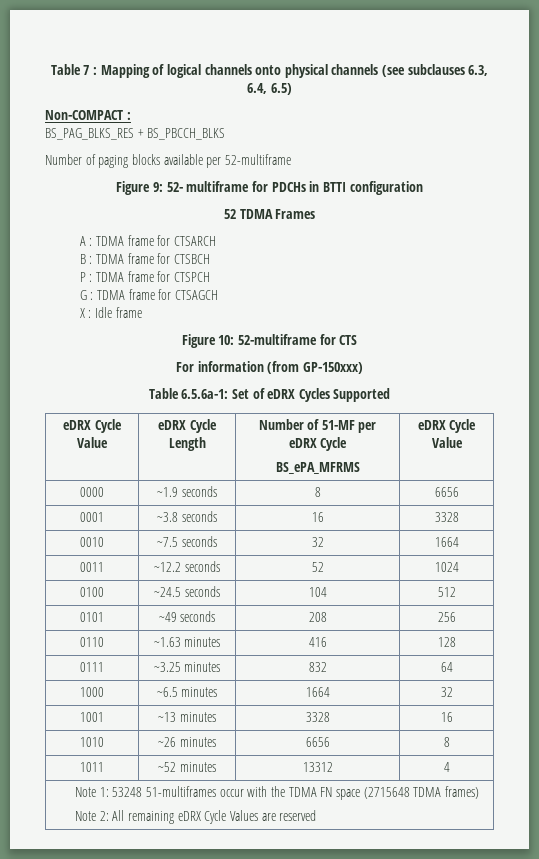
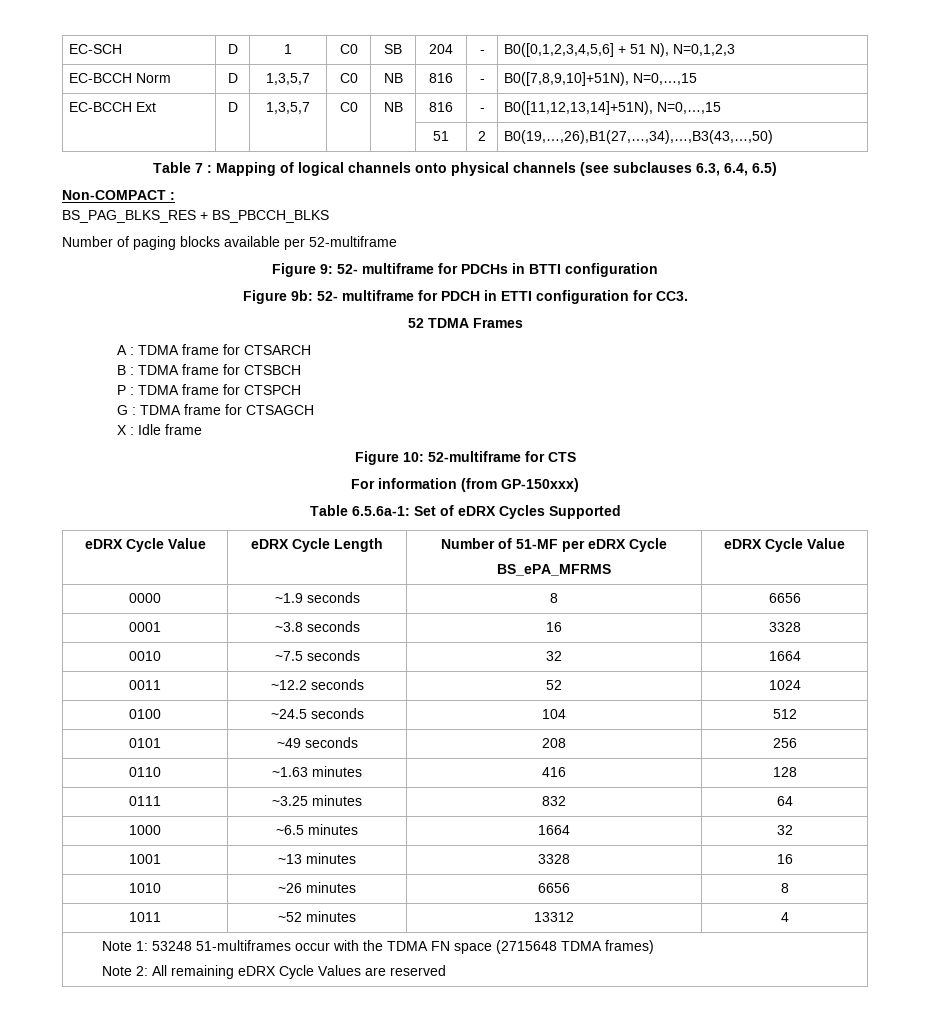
(50, 69) none -> [69,44,123,54] [227,44,238,54] [284,44,292,54] [339,44,358,54] [384,44,402,54] [429,44,453,54] [479,50,485,54] [504,43,736,57] [69,73,172,83] [227,73,238,83] [266,73,310,85] [339,73,358,83] [383,73,403,83] [429,73,453,83] [479,79,485,83] [504,72,698,86] [69,102,157,112] [227,102,238,112] [266,102,310,114] [339,102,358,112] [383,102,403,112] [429,102,453,112] [479,108,485,112] [504,101,722,115] [433,131,449,141] [478,131,486,141] [504,130,774,144] EC-SCH | D | 1 | C0 | SB | 204 | - | B0([0,1,2,3,4,5,6] + 51 N), N=0,1,2,3 // EC-BCCH Norm | D | 1,3,5,7 | C0 | NB | 816 | - | B0([7,8,9,10]+51N), N=0,…,15 // EC-BCCH Ext | D | 1,3,5,7 | C0 | NB | 816 | - | B0([11,12,13,14]+51N), N=0,…,15 // | | | | | 51 | 2 | B0(19,…,26),B1(27,…,34),…,B3(43,…,50) //
(423, 188) none -> [242,290,688,304] // Figure 9b: 52- multiframe for PDCH in ETTI configuration for CC3.

